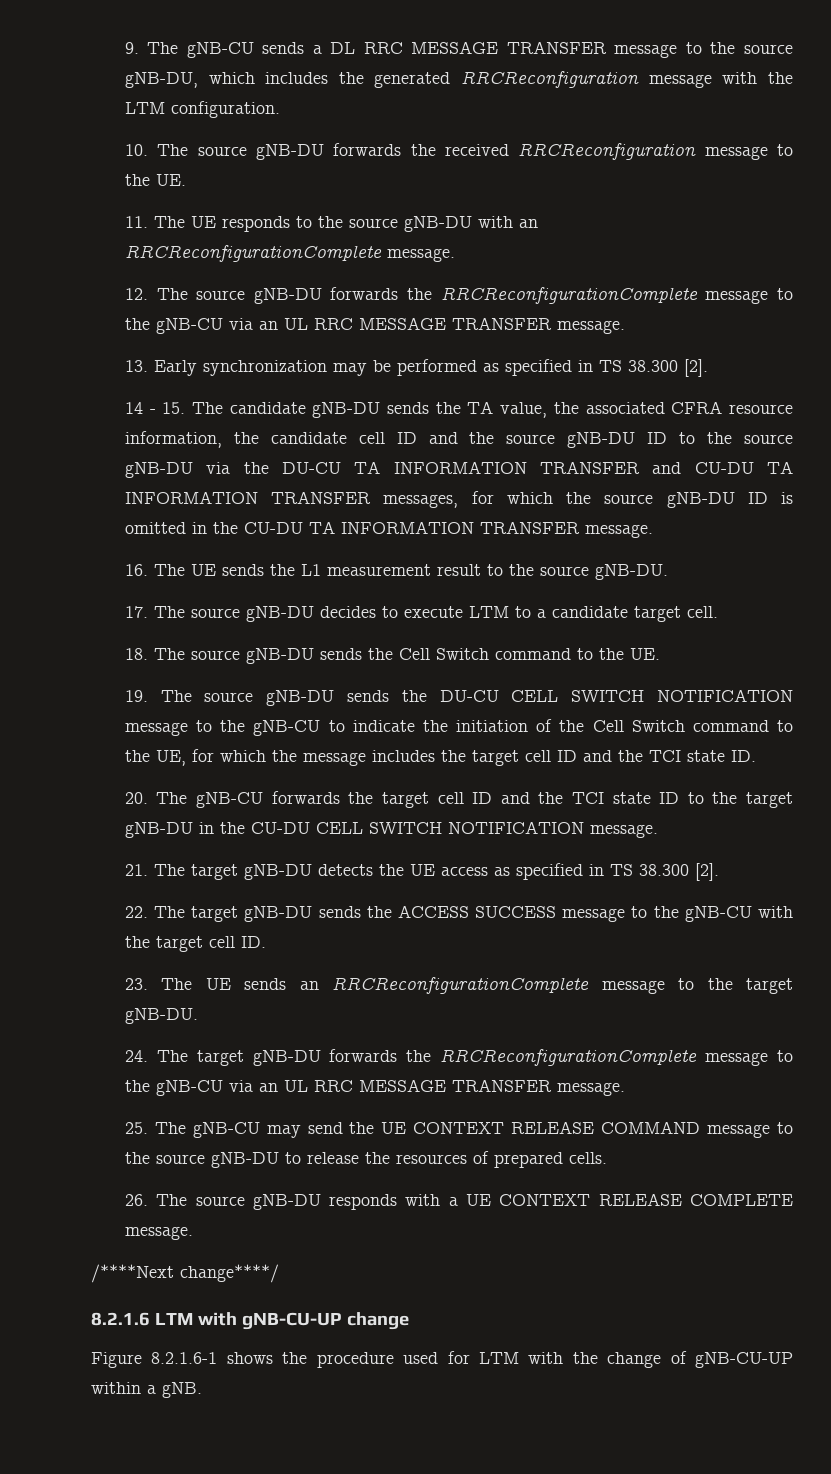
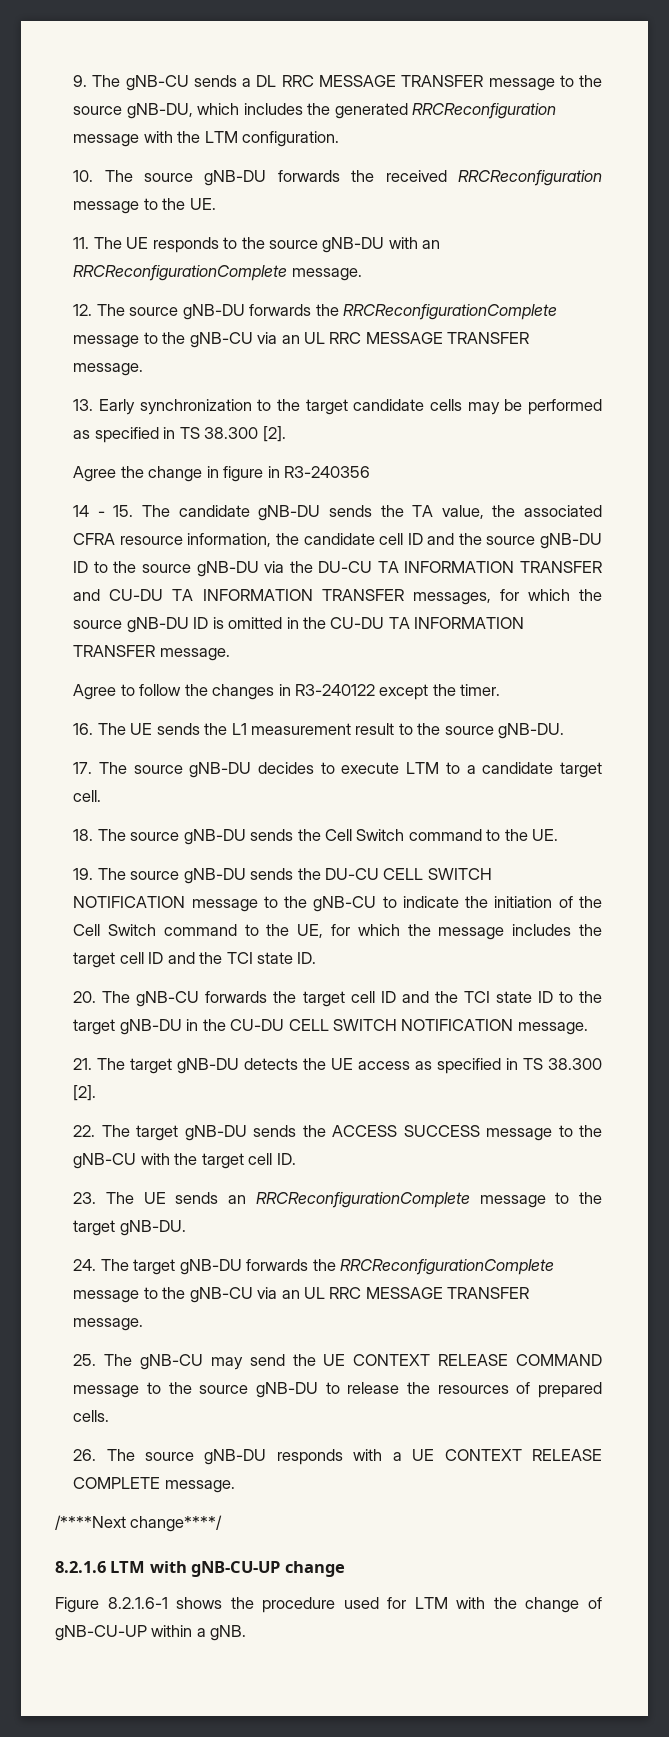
(327, 368) none -> [257,399,462,415] to the target candidate cells
(708, 368) none -> [73,466,370,482] // Agree the change in figure in R3-240356
(653, 531) none -> [73,684,501,700] // Agree to follow the changes in R3-240122 except the timer.

